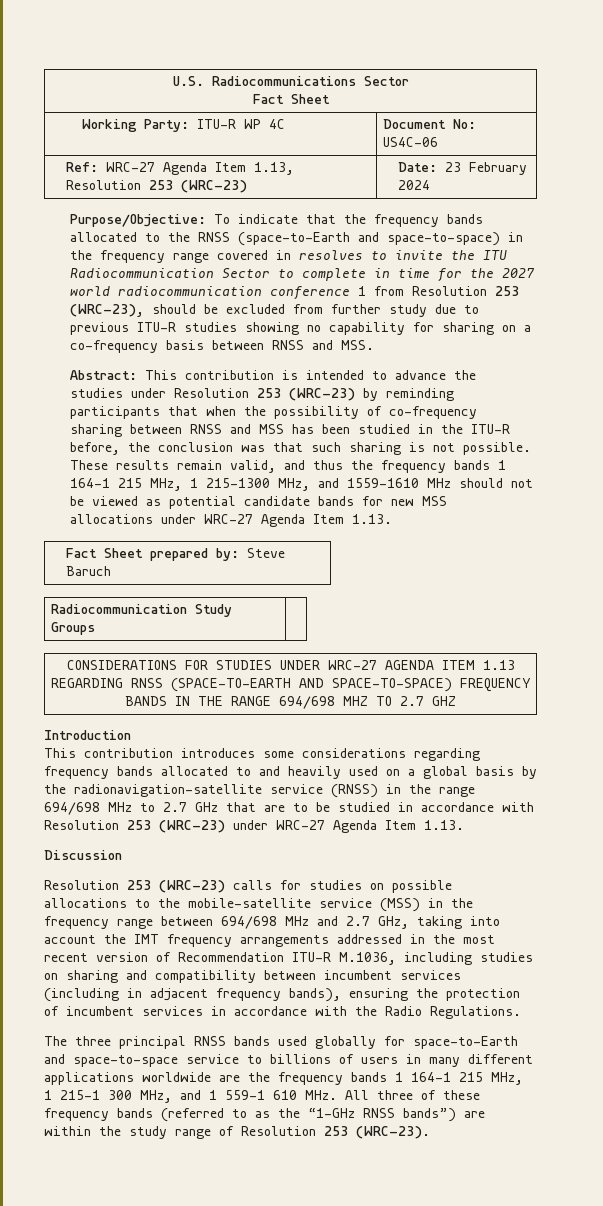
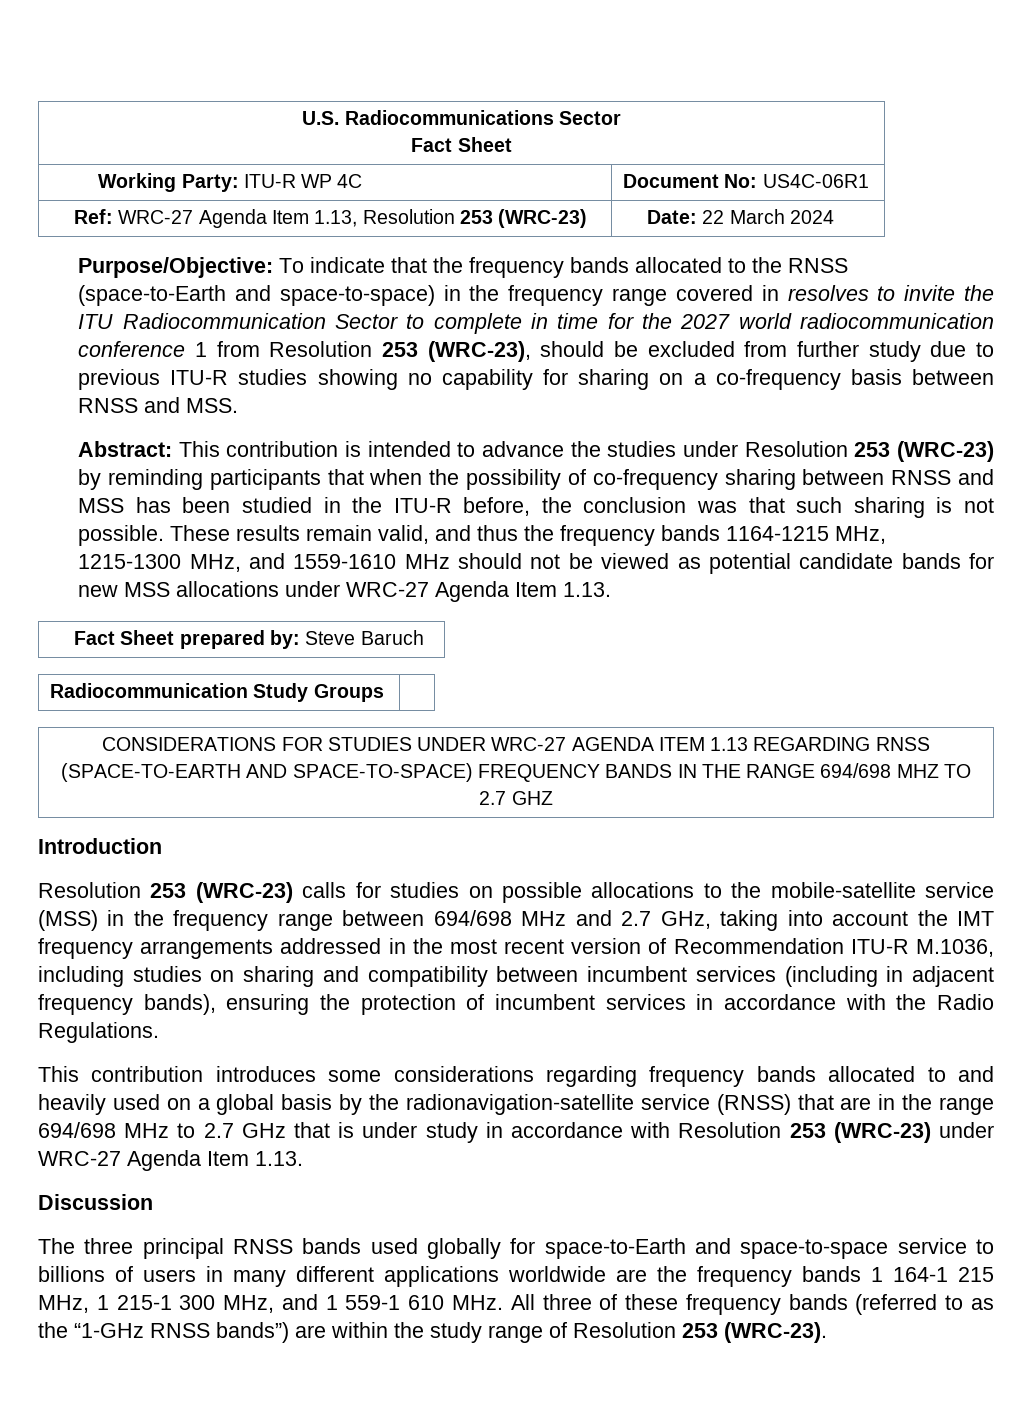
[382,137,438,147] US4C-06 -> [762,174,869,188] US4C-06R1
[445,162,528,175] 23 February -> [702,209,785,224] 22 March
[498,460,507,470] [70,478,271,491] 1 164-1 215 MHz, 1 215-1300 -> [726,526,887,544] [78,554,182,569] 1164-1215 MHz, 1215-1300
[44,748,480,761] [44,766,537,779] [44,784,475,798] [44,802,534,815] [44,820,464,833] [44,850,122,860] // This contribution introduces some considerations regarding frequency bands allocated to and heavily used on a global basis by the radionavigation-satellite service (RNSS) in the range 694/698 MHz to 2.7 GHz that are to be studied in accordance with Resolution 253 (WRC-23) under WRC-27 Agenda Item 1.13. // Discussion -> (162, 846) none
(521, 1012) none -> [38,1066,994,1087] [38,1094,995,1115] [38,1122,995,1143] [38,1150,303,1171] [38,1194,153,1210] // This contribution introduces some considerations regarding frequency bands allocated to and heavily used on a global basis by the radionavigation-satellite service (RNSS) that are in the range 694/698 MHz to 2.7 GHz that is under study in accordance with Resolution 253 (WRC-23) under WRC-27 Agenda Item 1.13. // Discussion

